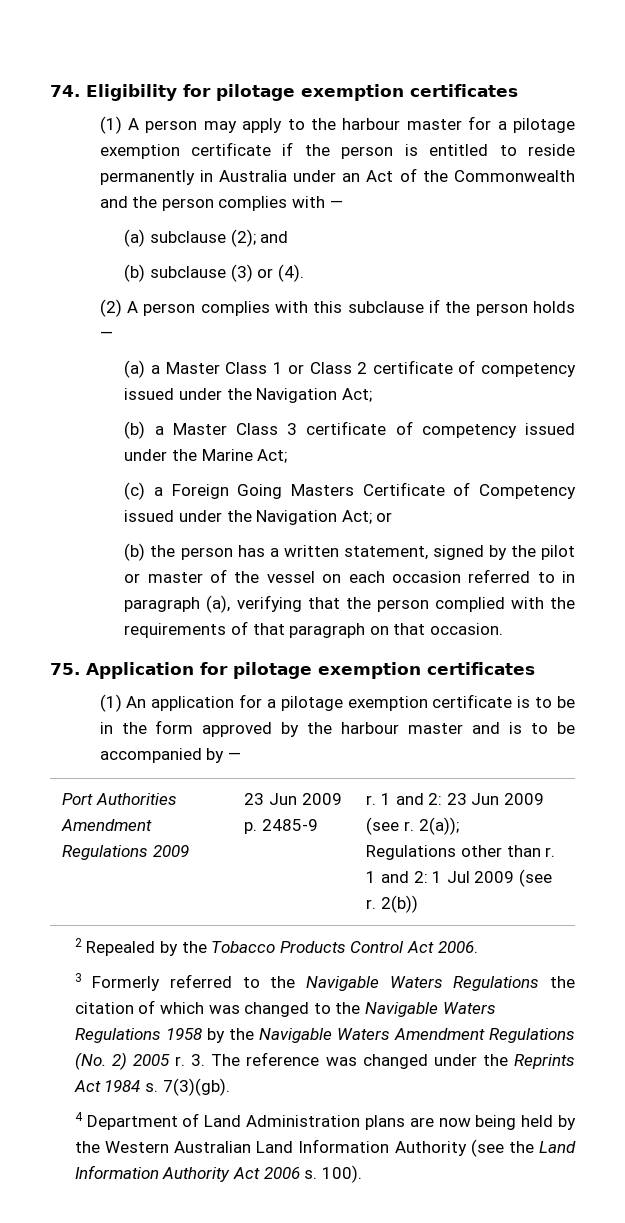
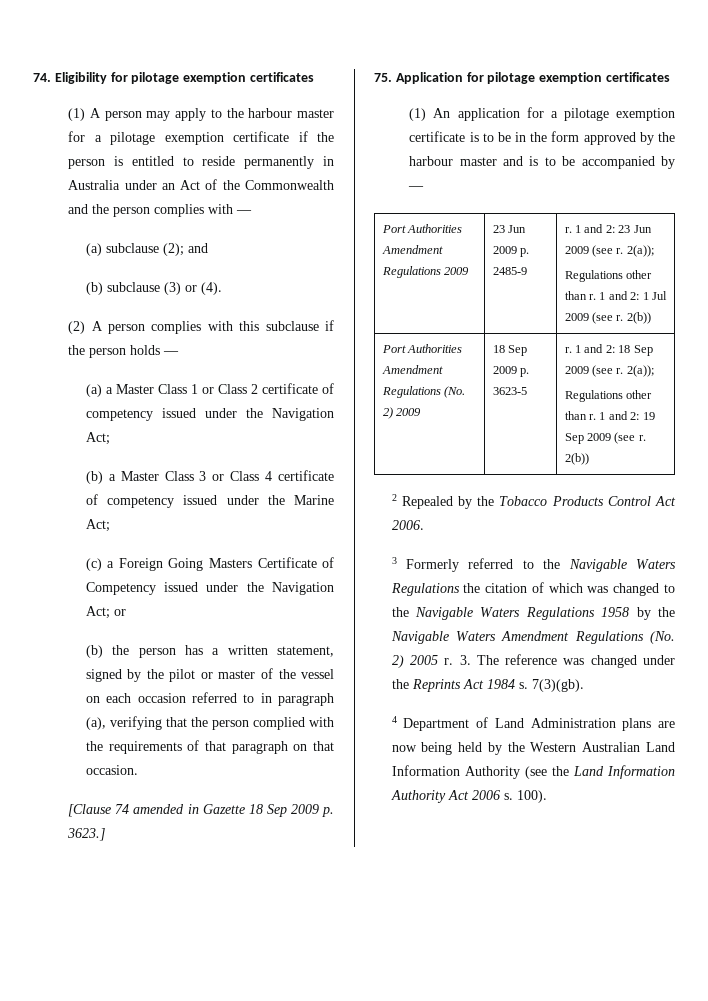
(298, 429) none -> [212,471,273,481] or Class 4
(503, 629) none -> [68,804,334,817] [67,828,106,841] // [Clause 74 amended in Gazette 18 Sep 2009 p. 3623.]
(419, 904) none -> [381,344,463,353] [381,365,443,374] [381,386,466,398] [382,407,422,419] [492,345,528,356] [492,366,530,377] [492,387,527,395] [564,344,653,356] [564,365,654,377] [564,390,653,402] [564,411,655,420] [564,432,646,444] [564,453,589,465] // Port Authorities Amendment Regulations (No. 2) 2009 | 18 Sep 2009 p. 3623-5 | r. 1 and 2: 18 Sep 2009 (see r. 2(a)); // Regulations other than r. 1 and 2: 19 Sep 2009 (see r. 2(b))

